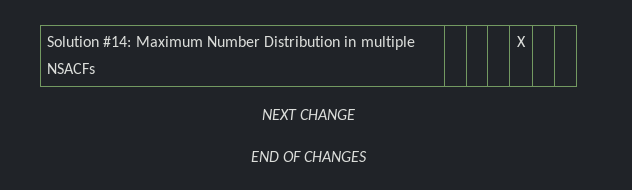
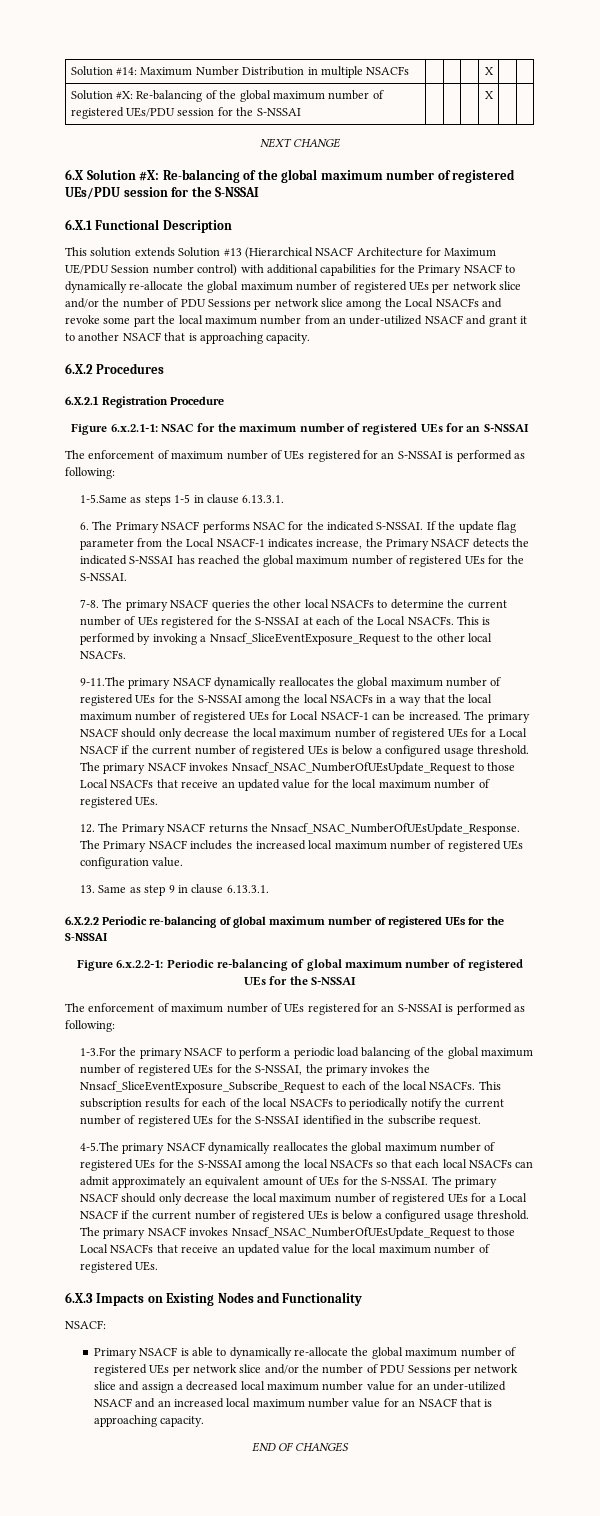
[261,109,356,120] // NEXT CHANGE -> [70,90,384,102] [70,107,301,119] [484,91,494,99] [259,138,341,148] [65,169,516,183] [65,186,260,199] [65,219,232,233] [65,247,497,259] [65,264,516,276] [65,281,522,293] [65,298,502,310] [65,315,527,327] [65,332,311,344] [65,363,165,374] [65,396,225,408] [71,423,529,435] [65,450,525,462] [65,467,115,479] [80,494,285,506] [80,521,516,533] [80,538,530,550] [80,555,524,567] [80,573,128,581] [80,599,507,611] [80,616,491,628] [80,633,493,645] [80,650,127,659] [80,677,502,689] [80,694,493,706] [80,711,530,723] [80,728,527,740] [80,745,529,757] [80,762,516,774] [80,779,490,791] [80,796,159,808] [80,823,521,835] [80,840,524,852] [80,857,184,869] [80,884,269,896] [65,916,504,928] [65,933,107,941] [76,959,524,971] [243,976,357,986] [65,1003,525,1015] [65,1020,115,1032] [80,1047,533,1059] [80,1064,430,1076] [80,1081,501,1093] [80,1098,504,1110] [80,1115,482,1127] [80,1142,496,1154] [80,1159,534,1171] [80,1176,498,1188] [80,1193,527,1205] [80,1210,529,1222] [80,1227,516,1239] [80,1244,490,1256] [80,1261,159,1273] [65,1292,363,1306] [65,1320,106,1329] [93,1347,516,1359] [93,1364,519,1376] [93,1381,506,1393] [93,1398,493,1408] [93,1415,205,1427] // Solution #X: Re-balancing of the global maximum number of registered UEs/PDU session for the S-NSSAI | | | | X | | // NEXT CHANGE // 6.X Solution #X: Re-balancing of the global maximum number of registered UEs/PDU session for the S-NSSAI // 6.X.1 Functional Description // This solution extends Solution #13 (Hierarchical NSACF Architecture for Maximum UE/PDU Session number control) with additional capabilities for the Primary NSACF to dynamically re-allocate the global maximum number of registered UEs per network slice and/or the number of PDU Sessions per network slice among the Local NSACFs and revoke some part the local maximum number from an under-utilized NSACF and grant it to another NSACF that is approaching capacity. // 6.X.2 Procedures // 6.X.2.1 Registration Procedure // Figure 6.x.2.1-1: NSAC for the maximum number of registered UEs for an S-NSSAI // The enforcement of maximum number of UEs registered for an S-NSSAI is performed as following: // 1-5.Same as steps 1-5 in clause 6.13.3.1. // 6. The Primary NSACF performs NSAC for the indicated S-NSSAI. If the update flag parameter from the Local NSACF-1 indicates increase, the Primary NSACF detects the indicated S-NSSAI has reached the global maximum number of registered UEs for the S-NSSAI. // 7-8. The primary NSACF queries the other local NSACFs to determine the current number of UEs registered for the S-NSSAI at each of the Local NSACFs. This is performed by invoking a Nnsacf_SliceEventExposure_Request to the other local NSACFs. // 9-11.The primary NSACF dynamically reallocates the global maximum number of registered UEs for the S-NSSAI among the local NSACFs in a way that the local maximum number of registered UEs for Local NSACF-1 can be increased. The primary NSACF should only decrease the local maximum number of registered UEs for a Local NSACF if the current number of registered UEs is below a configured usage threshold. The primary NSACF invokes Nnsacf_NSAC_NumberOfUEsUpdate_Request to those Local NSACFs that receive an updated value for the local maximum number of registered UEs. // 12. The Primary NSACF returns the Nnsacf_NSAC_NumberOfUEsUpdate_Response. The Primary NSACF includes the increased local maximum number of registered UEs configuration value. // 13. Same as step 9 in clause 6.13.3.1. // 6.X.2.2 Periodic re-balancing of global maximum number of registered UEs for the S-NSSAI // Figure 6.x.2.2-1: Periodic re-balancing of global maximum number of registered UEs for the S-NSSAI // The enforcement of maximum number of UEs registered for an S-NSSAI is performed as following: // 1-3.For the primary NSACF to perform a periodic load balancing of the global maximum number of registered UEs for the S-NSSAI, the primary invokes the Nnsacf_SliceEventExposure_Subscribe_Request to each of the local NSACFs. This subscription results for each of the local NSACFs to periodically notify the current number of registered UEs for the S-NSSAI identified in the subscribe request. // 4-5.The primary NSACF dynamically reallocates the global maximum number of registered UEs for the S-NSSAI among the local NSACFs so that each local NSACFs can admit approximately an equivalent amount of UEs for the S-NSSAI. The primary NSACF should only decrease the local maximum number of registered UEs for a Local NSACF if the current number of registered UEs is below a configured usage threshold. The primary NSACF invokes Nnsacf_NSAC_NumberOfUEsUpdate_Request to those Local NSACFs that receive an updated value for the local maximum number of registered UEs. // 6.X.3 Impacts on Existing Nodes and Functionality // NSACF: // Primary NSACF is able to dynamically re-allocate the global maximum number of registered UEs per network slice and/or the number of PDU Sessions per network slice and assign a decreased local maximum number value for an under-utilized NSACF and an increased local maximum number value for an NSACF that is approaching capacity.

